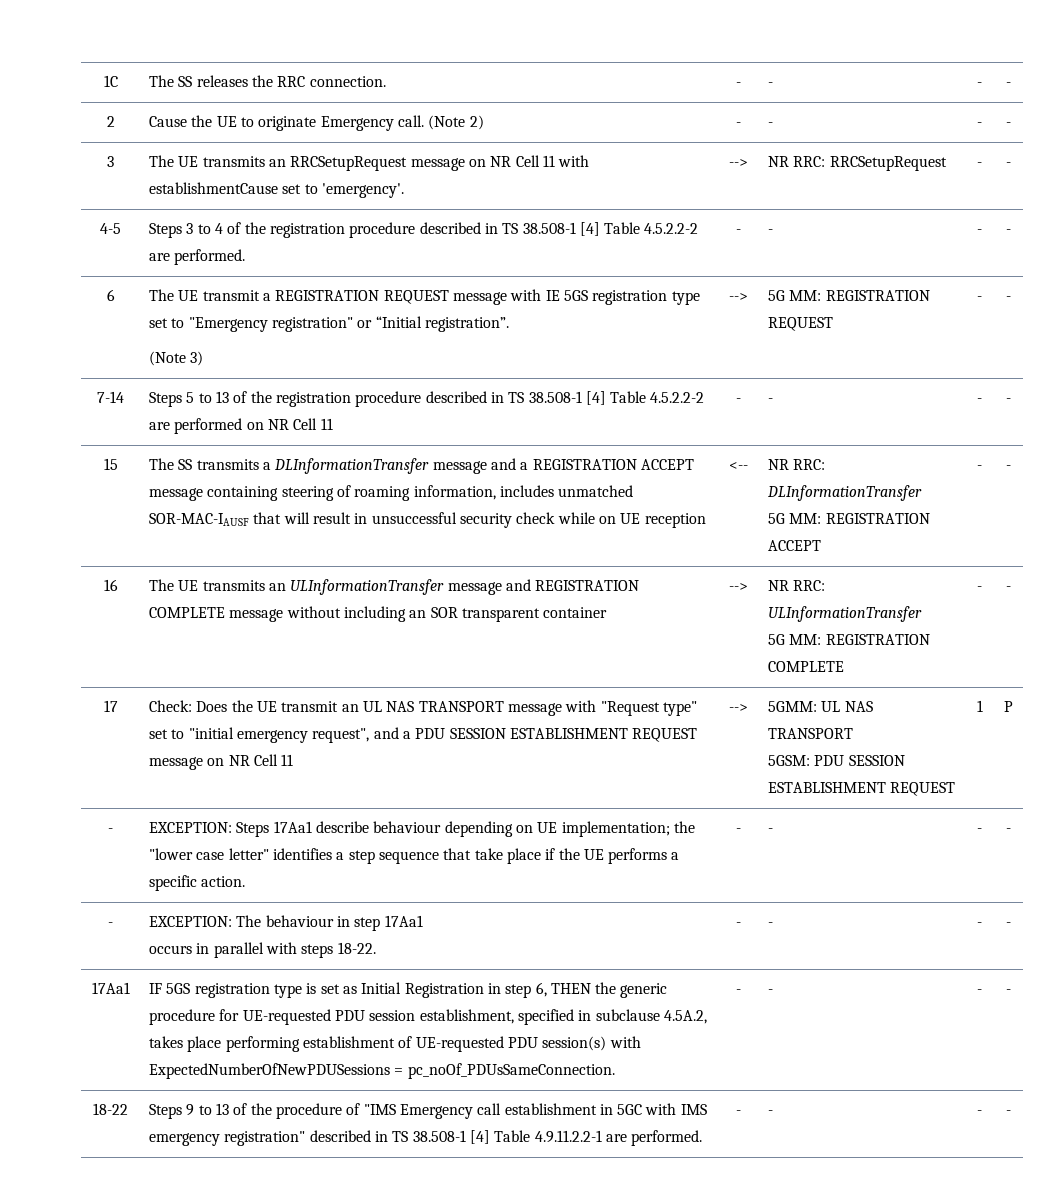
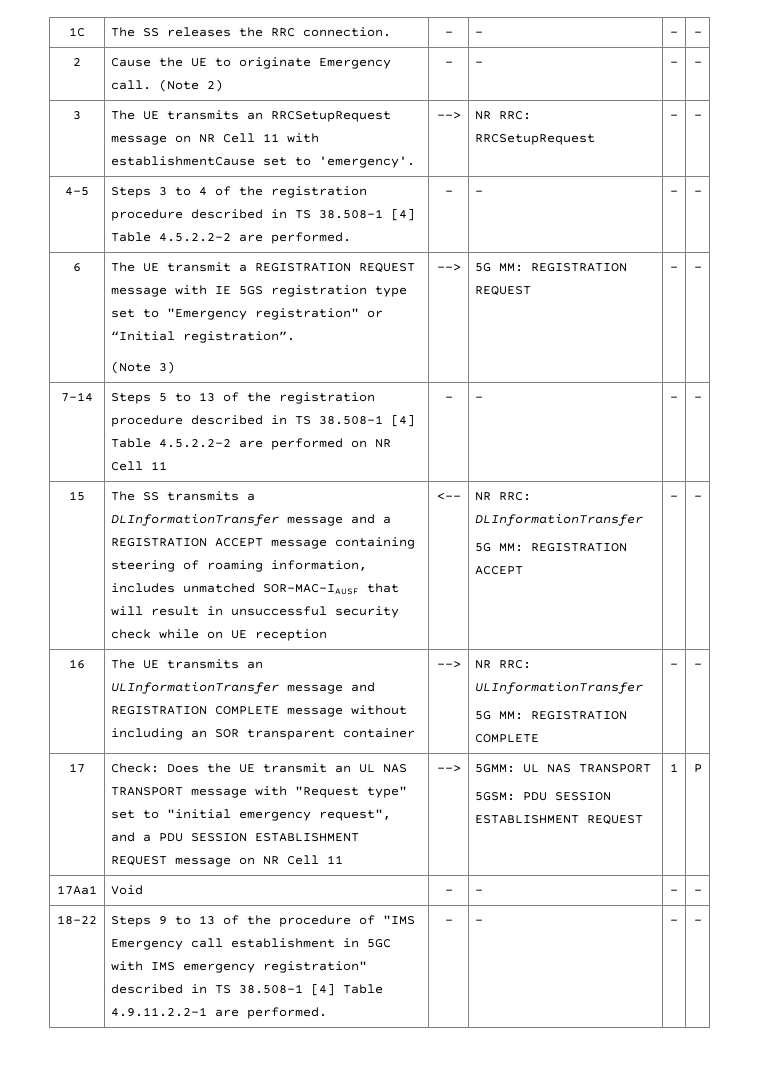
[108,828,113,833] [148,821,695,837] [148,848,680,864] [148,875,246,891] [736,828,741,833] [767,828,773,833] [977,828,982,833] [1005,828,1011,833] [108,922,113,927] [148,915,423,931] [148,942,376,958] [736,922,741,927] [767,922,773,927] [977,922,982,927] [1005,922,1011,927] [91,982,130,994] [148,982,668,998] [148,1009,707,1025] [148,1036,641,1052] [148,1063,615,1079] - | EXCEPTION: Steps 17Aa1 describe behaviour depending on UE implementation; the "lower case letter" identifies a step sequence that take place if the UE performs a specific action. | - | - | - | - // - | EXCEPTION: The behaviour in step 17Aa1 // occurs in parallel with steps 18-22. | - | - | - | - // 17Aa1 | IF 5GS registration type is set as Initial Registration in step 6, THEN the generic procedure for UE-requested PDU session establishment, specified in subclause 4.5A.2, takes place performing establishment of UE-requested PDU session(s) with ExpectedNumberOfNewPDUSessions = pc_noOf_PDUsSameConnection. -> [57,885,97,895] [111,885,144,895] 17Aa1 | Void

